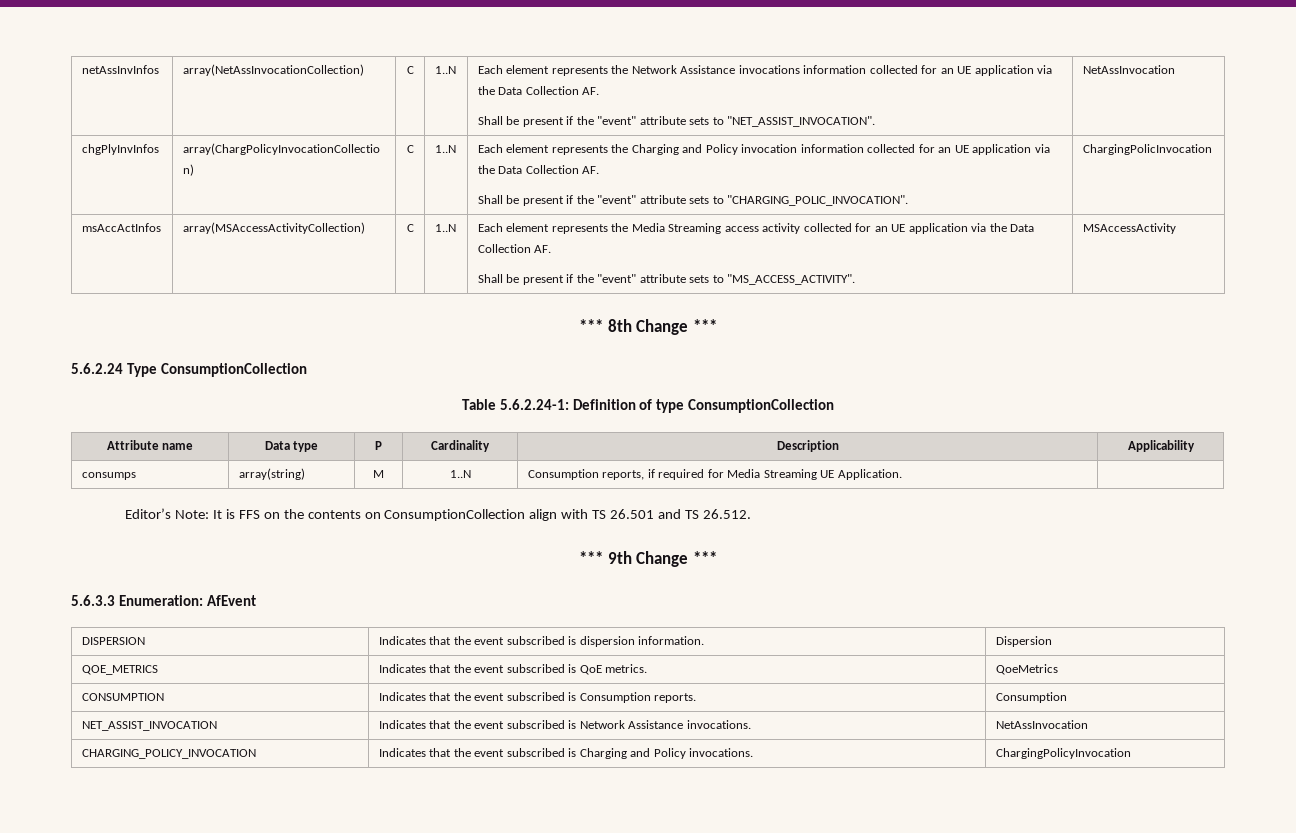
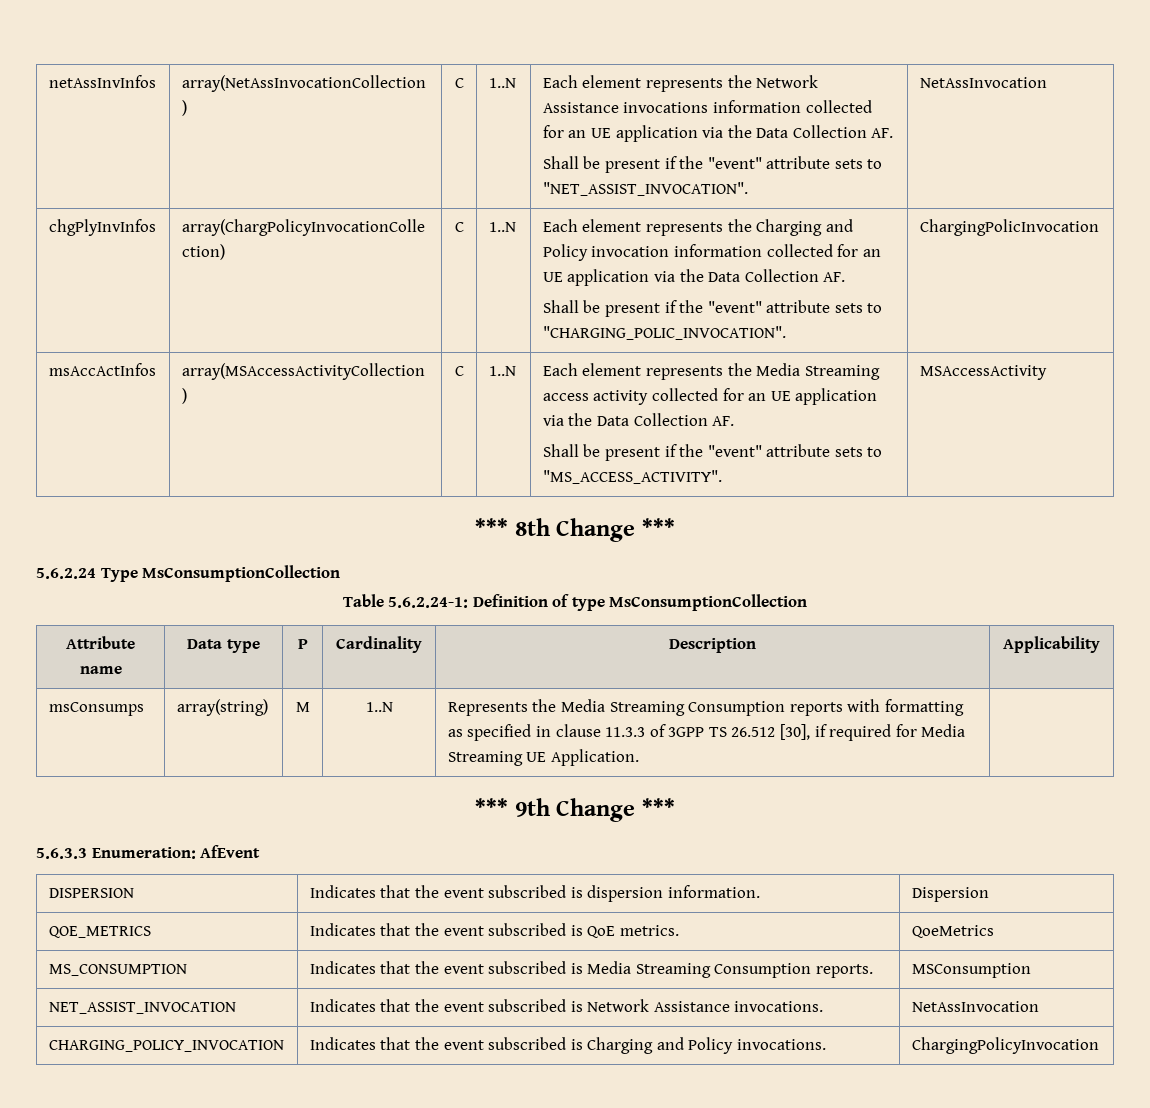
[160,363,307,377] ConsumptionCollection -> [142,565,341,582] MsConsumptionCollection
[688,399,835,413] ConsumptionCollection -> [609,594,808,611] MsConsumptionCollection
[81,472,136,480] consumps -> [48,702,144,716] msConsumps
[527,469,645,480] Consumption reports, -> [447,699,964,716] [447,724,811,741] Represents the Media Streaming Consumption reports with formatting as specified in clause 11.3.3 of 3GPP TS 26.512 [30],
[125,508,751,521] // Editor’s Note: It is FFS on the contents on ConsumptionCollection align with TS 26.501 and TS 26.512. -> (639, 757) none
[81,693,164,701] [378,692,577,701] CONSUMPTION | Indicates that the event subscribed is -> [48,964,187,976] [309,961,711,978] MS_CONSUMPTION | Indicates that the event subscribed is Media Streaming
[995,692,1067,703] Consumption -> [911,963,1031,978] MSConsumption

